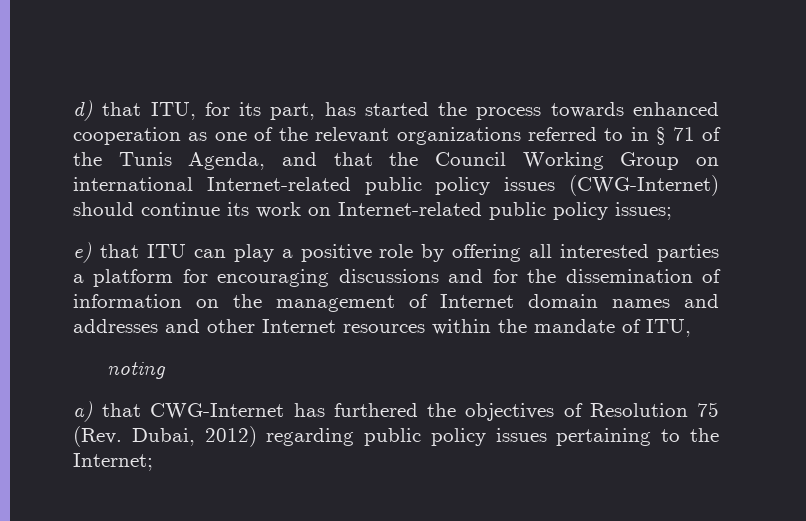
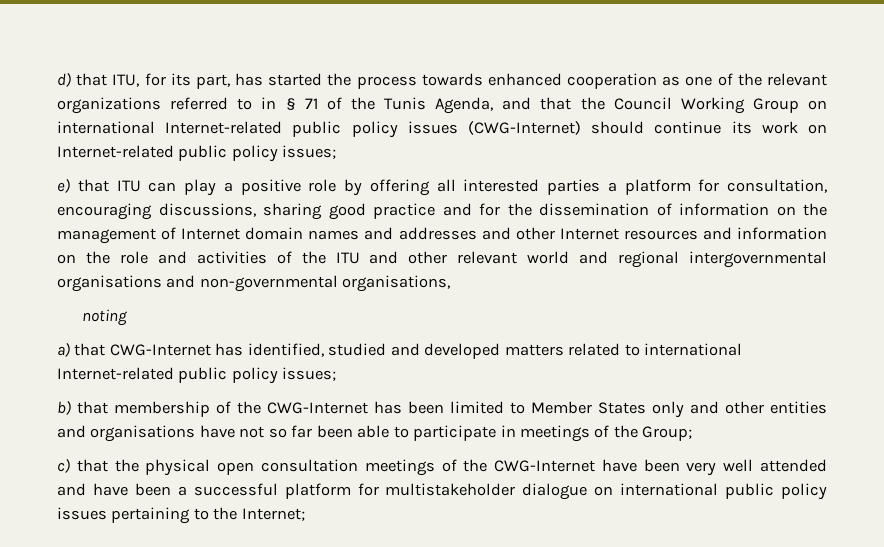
[217,269,439,287] encouraging discussions -> [727,179,827,193] [57,203,435,220] consultation, encouraging discussions, sharing good practice
[432,319,691,337] within the mandate of ITU, -> [702,227,828,240] [57,251,828,268] [57,275,451,292] and information on the role and activities of the ITU and other relevant world and regional intergovernmental organisations and non-governmental organisations,
[333,402,719,421] [73,426,355,447] furthered the objectives of Resolution 75 (Rev. Dubai, 2012) regarding -> [247,343,743,359] [57,367,337,384] [57,400,827,418] [57,425,693,442] [57,458,828,476] [57,483,719,500] identified, studied and developed matters related to international Internet-related public policy issues; // b) that membership of the CWG-Internet has been limited to Member States only and other entities and organisations have not so far been able to participate in meetings of the Group; // c) that the physical open consultation meetings of the CWG-Internet have been very well attended and have been a successful platform for multistakeholder dialogue on international

